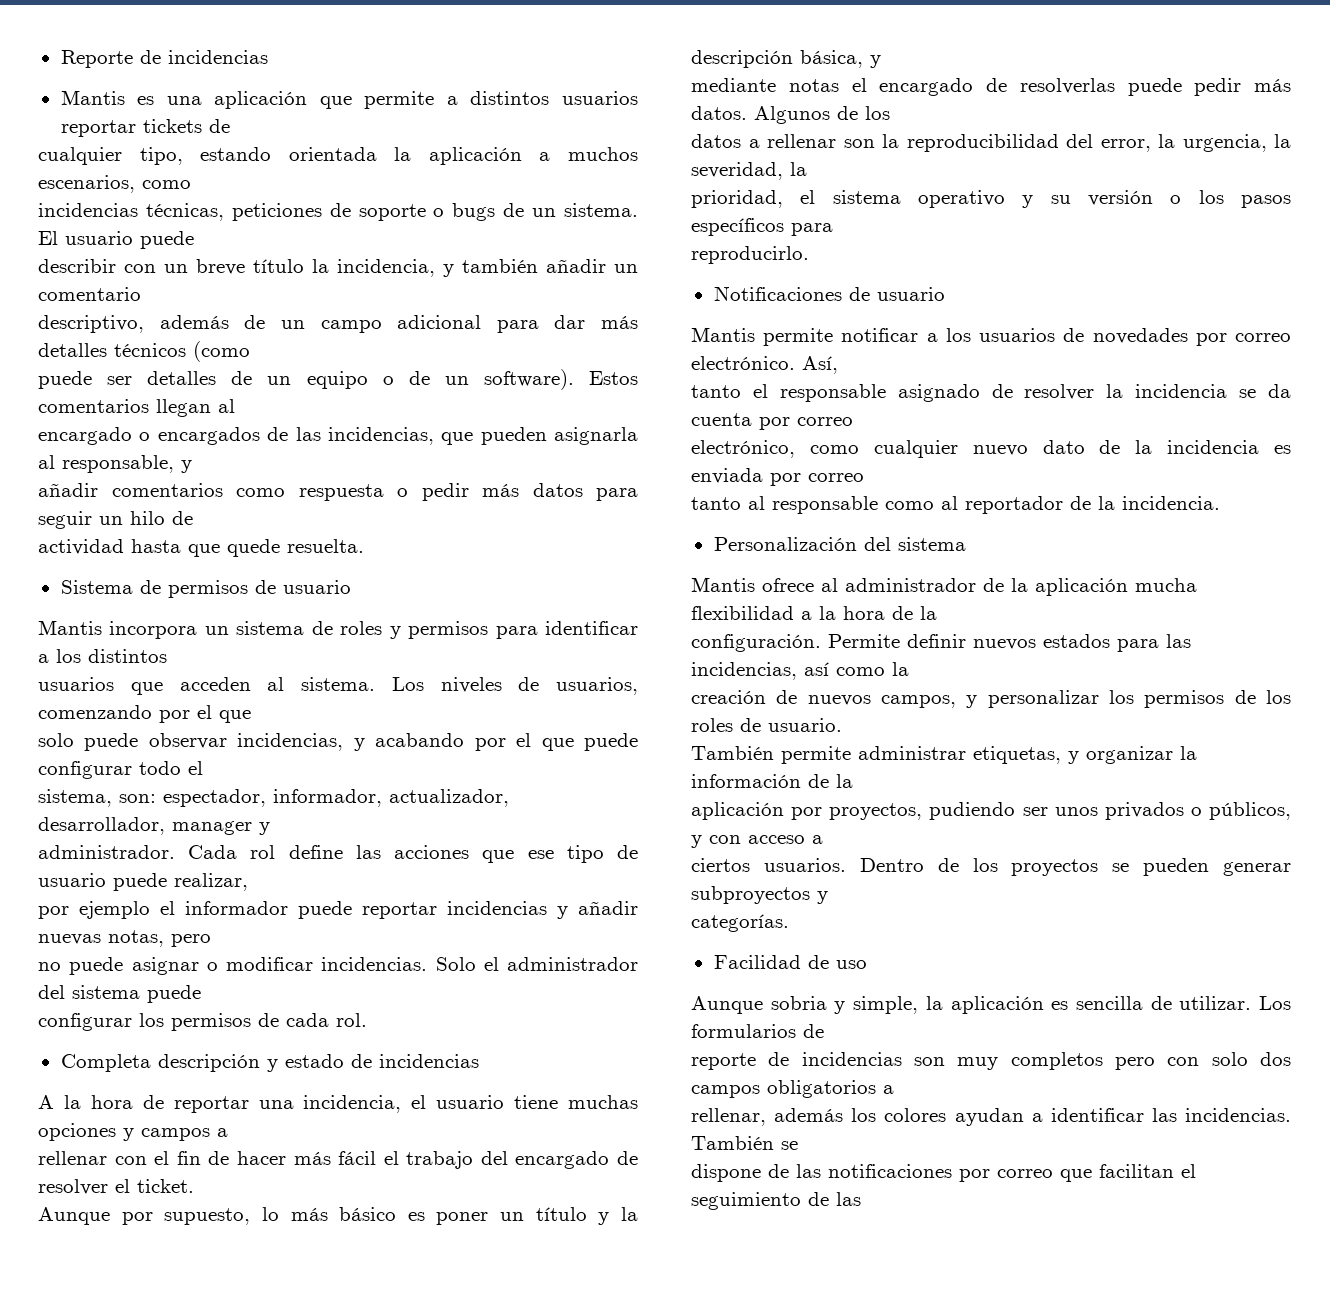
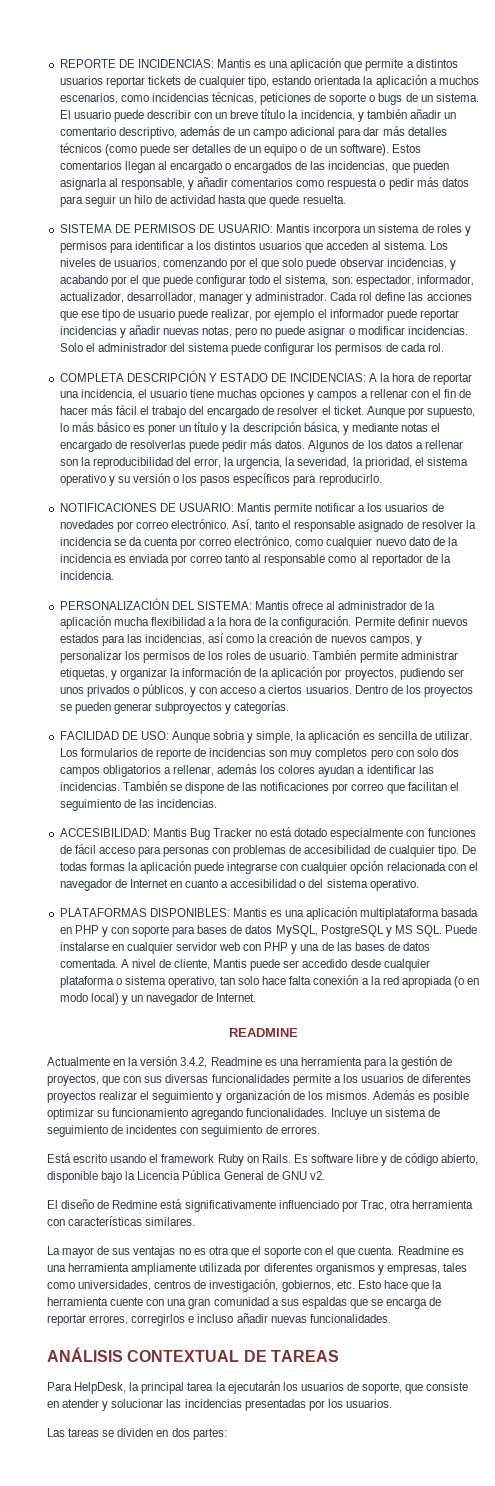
[60,50,268,68] Reporte de incidencias // -> [59,59,214,68] REPORTE DE INCIDENCIAS:
(230, 126) // -> (196, 80) none
(191, 184) // -> (149, 98) none
(194, 240) // -> (144, 116) none
(141, 294) // -> (116, 131) none
(250, 351) // -> (137, 150) none
(235, 406) // -> (167, 165) none
(192, 466) // -> (194, 185) none
(193, 518) // -> (168, 199) none
[60,580,351,598] Sistema de permisos de usuario // -> [59,224,274,233] SISTEMA DE PERMISOS DE USUARIO:
(167, 656) // -> (257, 245) none
(251, 716) // -> (280, 265) none
(203, 768) // -> (283, 279) none
(270, 828) // -> (252, 299) none
(248, 882) // -> (253, 314) none
(211, 940) // -> (258, 332) none
(201, 994) // -> (262, 349) none
[60,1054,479,1072] Completa descripción y estado de incidencias // -> [59,370,367,382] COMPLETA DESCRIPCIÓN Y ESTADO DE INCIDENCIAS:
(228, 1132) // -> (368, 394) none
(194, 1186) // -> (364, 410) none
(881, 61) // -> (349, 430) none
(890, 113) // -> (383, 444) none
(807, 169) // -> (363, 461) none
(833, 229) // -> (317, 480) none
[713,286,945,301] Notificaciones de usuario // -> [59,503,234,512] NOTIFICACIONES DE USUARIO:
(838, 365) // -> (253, 525) none
(853, 421) // -> (232, 542) none
(864, 477) // -> (223, 559) none
[713,537,966,551] Personalización del sistema // -> [59,598,252,610] PERSONALIZACIÓN DEL SISTEMA:
(937, 613) // -> (280, 621) none
(909, 669) // -> (268, 638) none
(842, 725) // -> (310, 655) none
(853, 781) // -> (270, 672) none
(823, 839) // -> (267, 690) none
(828, 897) // -> (232, 709) none
[713,955,867,969] Facilidad de uso // -> [59,731,169,740] FACILIDAD DE USO:
(824, 1031) // -> (153, 752) none
(894, 1089) // -> (171, 770) none
(798, 1145) // -> (182, 787) none
(861, 1199) none -> [156,799,217,808] [59,827,476,840] [59,844,476,857] [59,861,478,874] [59,879,419,891] [59,907,479,920] [59,925,478,937] [59,942,431,954] [59,959,430,971] [59,975,480,988] [59,993,257,1005] [229,1028,298,1037] [47,1056,453,1069] [47,1074,472,1086] [47,1090,470,1103] [47,1108,440,1120] [47,1125,320,1137] [47,1153,479,1166] [47,1170,325,1183] [47,1199,474,1212] [47,1216,196,1226] [47,1246,464,1258] [47,1263,467,1275] [47,1279,443,1292] [47,1297,442,1309] [47,1313,391,1326] [47,1347,339,1362] [47,1381,469,1394] [47,1399,392,1411] [47,1428,227,1440] incidencias. // ACCESIBILIDAD: Mantis Bug Tracker no está dotado especialmente con funciones de fácil acceso para personas con problemas de accesibilidad de cualquier tipo. De todas formas la aplicación puede integrarse con cualquier opción relacionada con el navegador de Internet en cuanto a accesibilidad o del sistema operativo. // PLATAFORMAS DISPONIBLES: Mantis es una aplicación multiplataforma basada en PHP y con soporte para bases de datos MySQL, PostgreSQL y MS SQL. Puede instalarse en cualquier servidor web con PHP y una de las bases de datos comentada. A nivel de cliente, Mantis puede ser accedido desde cualquier plataforma o sistema operativo, tan solo hace falta conexión a la red apropiada (o en modo local) y un navegador de Internet. // READMINE // Actualmente en la versión 3.4.2, Readmine es una herramienta para la gestión de proyectos, que con sus diversas funcionalidades permite a los usuarios de diferentes proyectos realizar el seguimiento y organización de los mismos. Además es posible optimizar su funcionamiento agregando funcionalidades. Incluye un sistema de seguimiento de incidentes con seguimiento de errores. // Está escrito usando el framework Ruby on Rails. Es software libre y de código abierto, disponible bajo la Licencia Pública General de GNU v2. // El diseño de Redmine está significativamente influenciado por Trac, otra herramienta con características similares. // La mayor de sus ventajas no es otra que el soporte con el que cuenta. Readmine es una herramienta ampliamente utilizada por diferentes organismos y empresas, tales como universidades, centros de investigación, gobiernos, etc. Esto hace que la herramienta cuente con una gran comunidad a sus espaldas que se encarga de reportar errores, corregirlos e incluso añadir nuevas funcionalidades. // ANÁLISIS CONTEXTUAL DE TAREAS // Para HelpDesk, la principal tarea la ejecutarán los usuarios de soporte, que consiste en atender y solucionar las incidencias presentadas por los usuarios. // Las tareas se dividen en dos partes:

